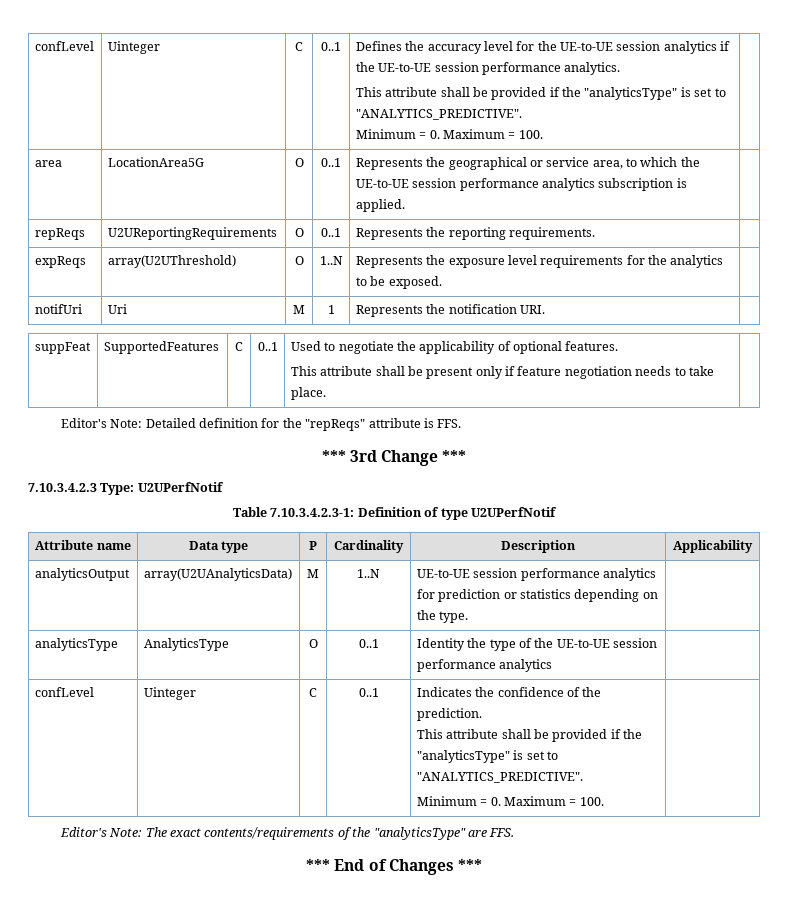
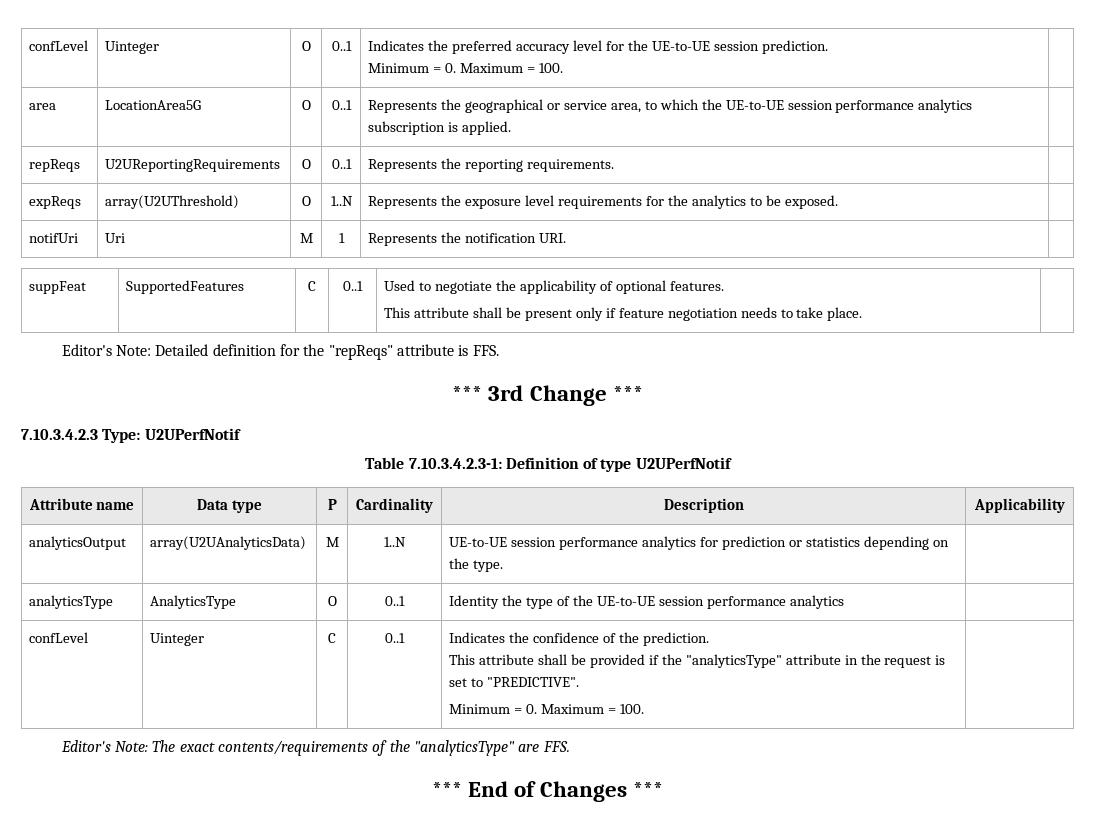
[34,41,94,51] [107,41,160,54] [295,42,303,51] [321,42,341,51] [355,41,425,51] confLevel | Uinteger | C | 0..1 | Defines the -> [29,40,89,51] [105,41,160,54] [301,41,311,51] [331,41,352,51] [368,40,513,54] confLevel | Uinteger | O | 0..1 | Indicates the preferred
[663,41,731,54] [355,62,621,75] [355,87,726,100] [355,109,522,120] analytics if the UE-to-UE session performance analytics. // This attribute shall be provided if the "analyticsType" is set to "ANALYTICS_PREDICTIVE". -> [761,40,828,54] prediction.
[513,750,558,760] [416,772,583,783] is set to "ANALYTICS_PREDICTIVE". -> [785,654,946,668] [449,677,580,687] attribute in the request is set to "PREDICTIVE".

